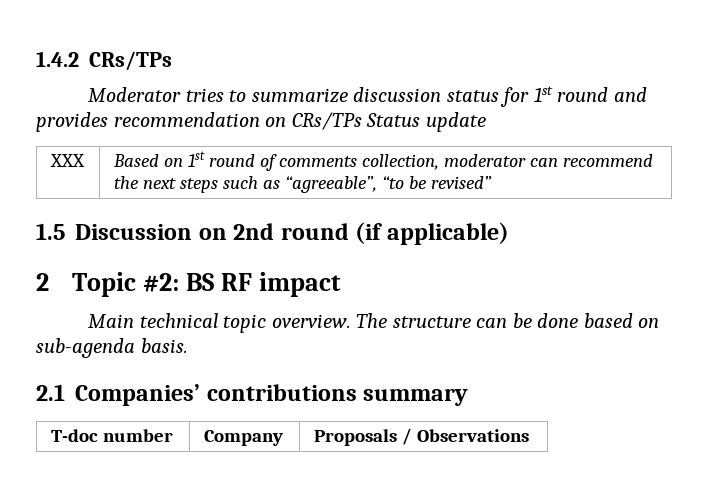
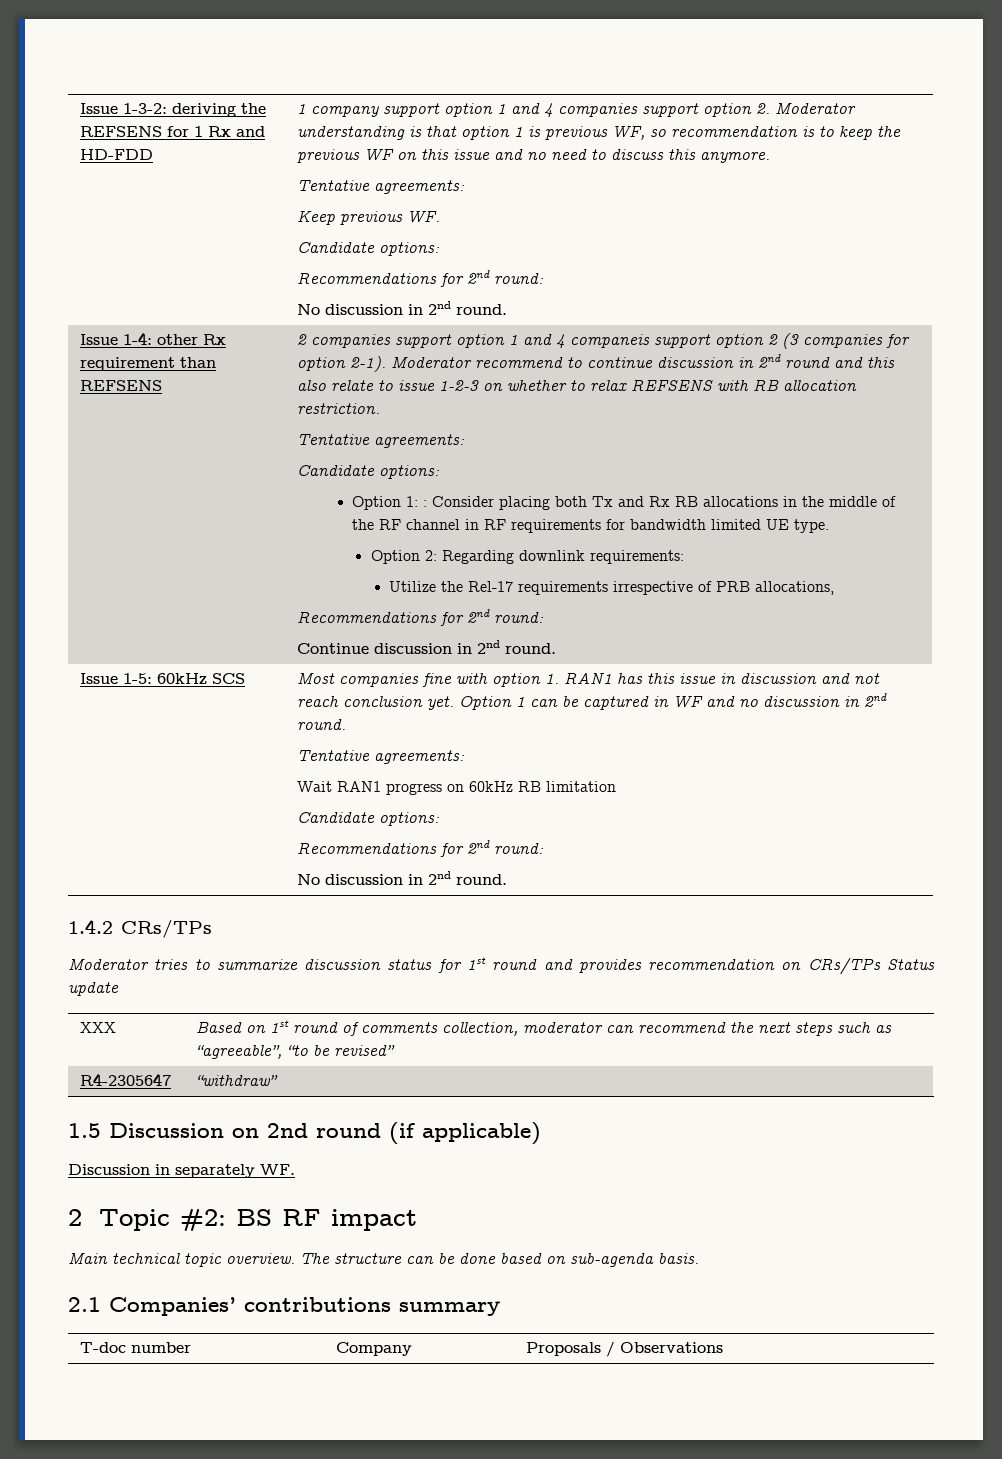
(36, 59) none -> [80,103,267,117] [80,126,266,137] [80,149,154,160] [297,102,857,118] [297,125,902,140] [297,148,771,163] [297,180,466,194] [297,210,441,225] [297,242,441,256] [297,270,545,287] [297,301,508,315] [80,332,227,345] [80,357,217,371] [80,380,163,391] [297,333,911,349] [297,354,896,372] [297,379,858,392] [297,403,381,414] [297,434,466,448] [297,465,441,479] [352,496,897,510] [352,519,830,533] [370,550,684,564] [389,581,835,595] [297,609,545,626] [297,640,557,654] [80,673,246,685] [297,672,881,687] [297,693,888,710] [297,719,347,730] [297,750,466,764] [297,781,617,795] [297,812,441,826] [297,840,545,857] [297,871,508,885] Issue 1-3-2: deriving the REFSENS for 1 Rx and HD-FDD | 1 company support option 1 and 4 companies support option 2. Moderator understanding is that option 1 is previous WF, so recommendation is to keep the previous WF on this issue and no need to discuss this anymore. // Tentative agreements: // Keep previous WF. // Candidate options: // Recommendations for 2nd round: // No discussion in 2nd round. // Issue 1-4: other Rx requirement than REFSENS | 2 companies support option 1 and 4 companeis support option 2 (3 companies for option 2-1). Moderator recommend to continue discussion in 2nd round and this also relate to issue 1-2-3 on whether to relax REFSENS with RB allocation restriction. // Tentative agreements: // Candidate options: // Option 1: : Consider placing both Tx and Rx RB allocations in the middle of the RF channel in RF requirements for bandwidth limited UE type. // Option 2: Regarding downlink requirements: // Utilize the Rel-17 requirements irrespective of PRB allocations, // Recommendations for 2nd round: // Continue discussion in 2nd round. // Issue 1-5: 60kHz SCS | Most companies fine with option 1. RAN1 has this issue in discussion and not reach conclusion yet. Option 1 can be captured in WF and no discussion in 2nd round. // Tentative agreements: // Wait RAN1 progress on 60kHz RB limitation // Candidate options: // Recommendations for 2nd round: // No discussion in 2nd round. //
(492, 182) none -> [80,1073,172,1086] [196,1075,279,1086] // R4-2305647 | “withdraw”
(509, 233) none -> [68,1164,295,1178] // Discussion in separately WF.

